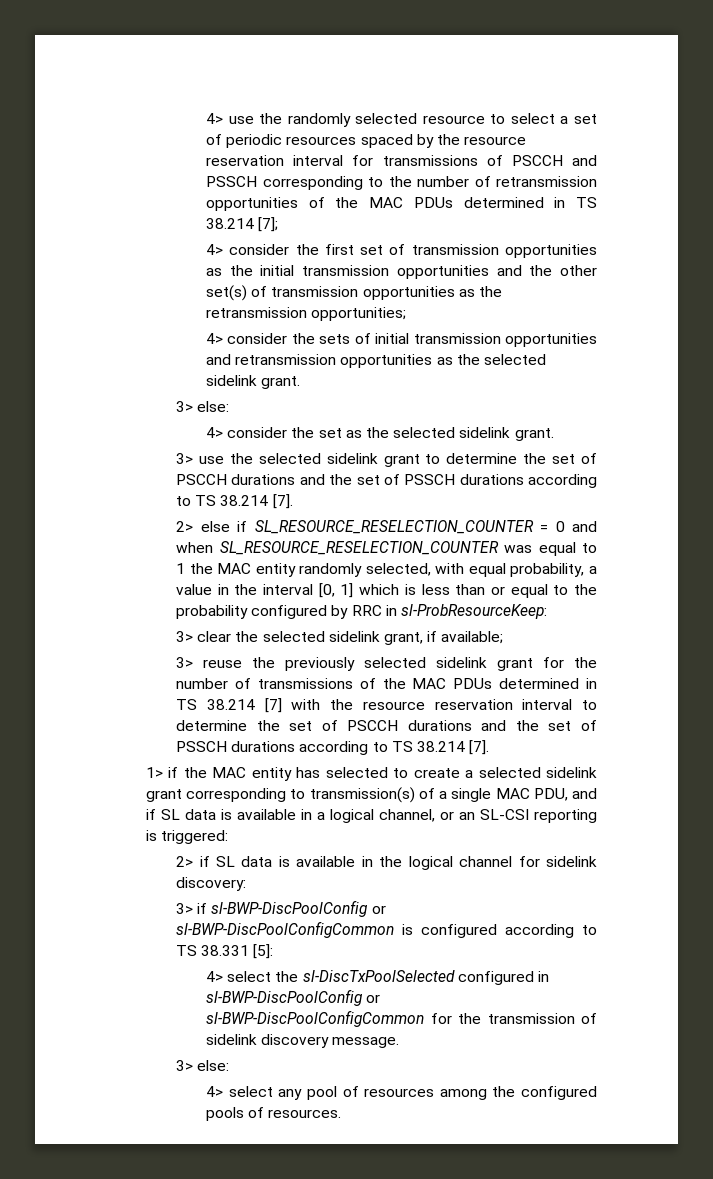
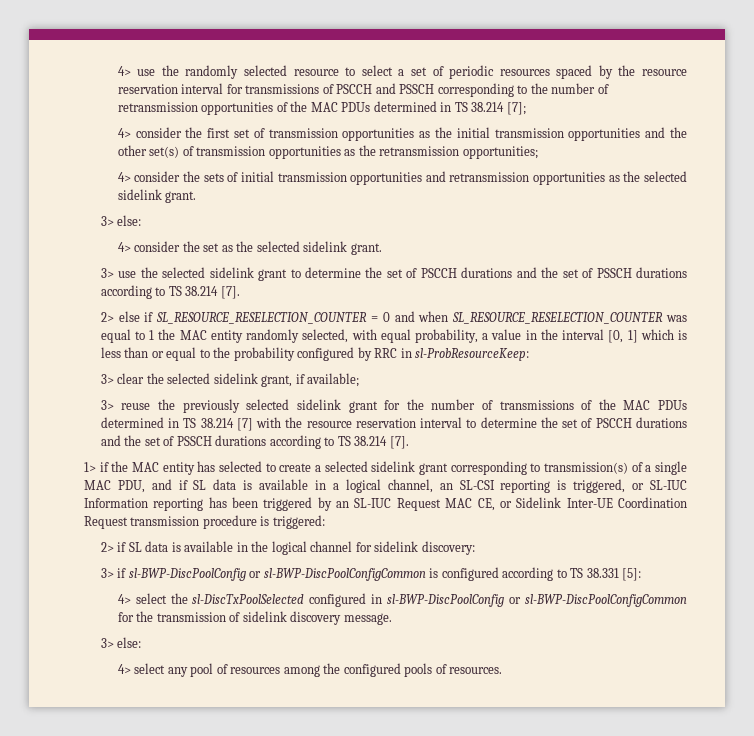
[440,811,455,820] or -> (433, 486) none
(158, 835) none -> [573,479,687,493] [83,497,688,511] [83,515,270,529] triggered, or SL-IUC Information reporting has been triggered by an SL-IUC Request MAC CE, or Sidelink Inter-UE Coordination Request transmission procedure is

